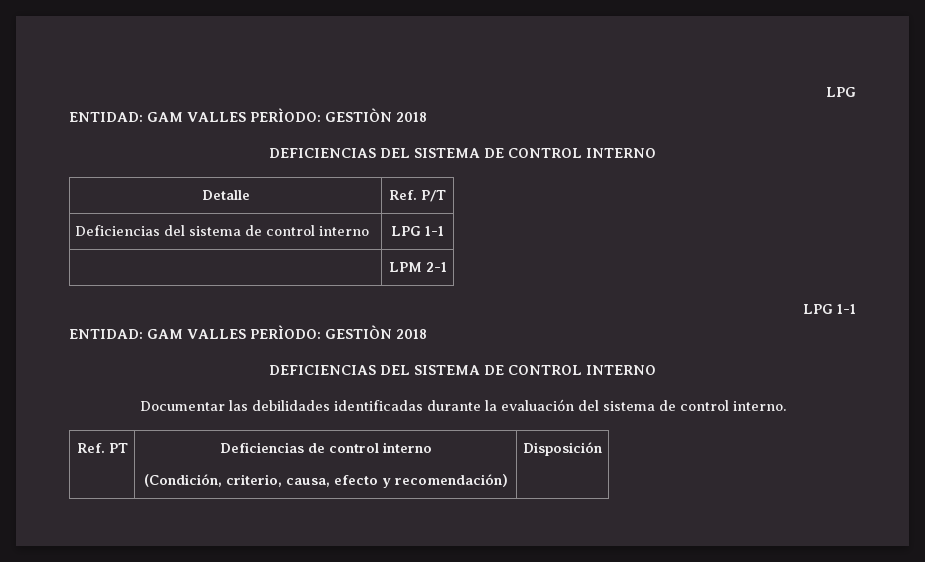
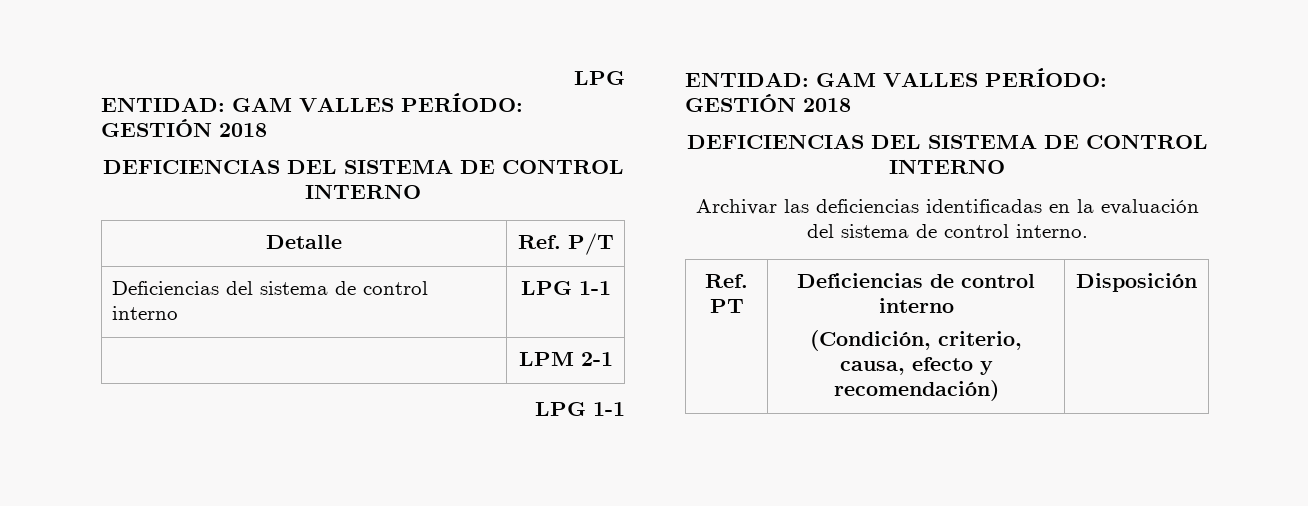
[249,108,392,122] PERÌODO: GESTIÒN -> [401,93,523,112] [101,118,212,137] PERÍODO: GESTIÓN
[249,325,427,339] [269,365,656,375] [139,400,481,411] PERÌODO: GESTIÒN 2018 // DEFICIENCIAS DEL SISTEMA DE CONTROL INTERNO // Documentar las debilidades identificadas durante -> [985,68,1107,87] [685,93,851,112] [686,134,1208,149] [889,159,1005,174] [695,199,1070,215] PERÍODO: GESTIÓN 2018 // DEFICIENCIAS DEL SISTEMA DE CONTROL INTERNO // Archivar las deficiencias identificadas en

